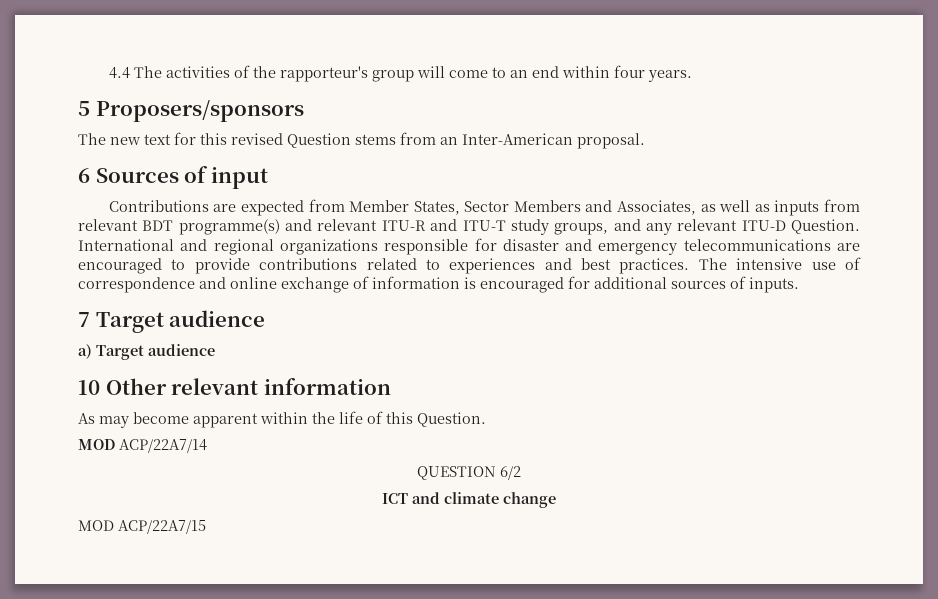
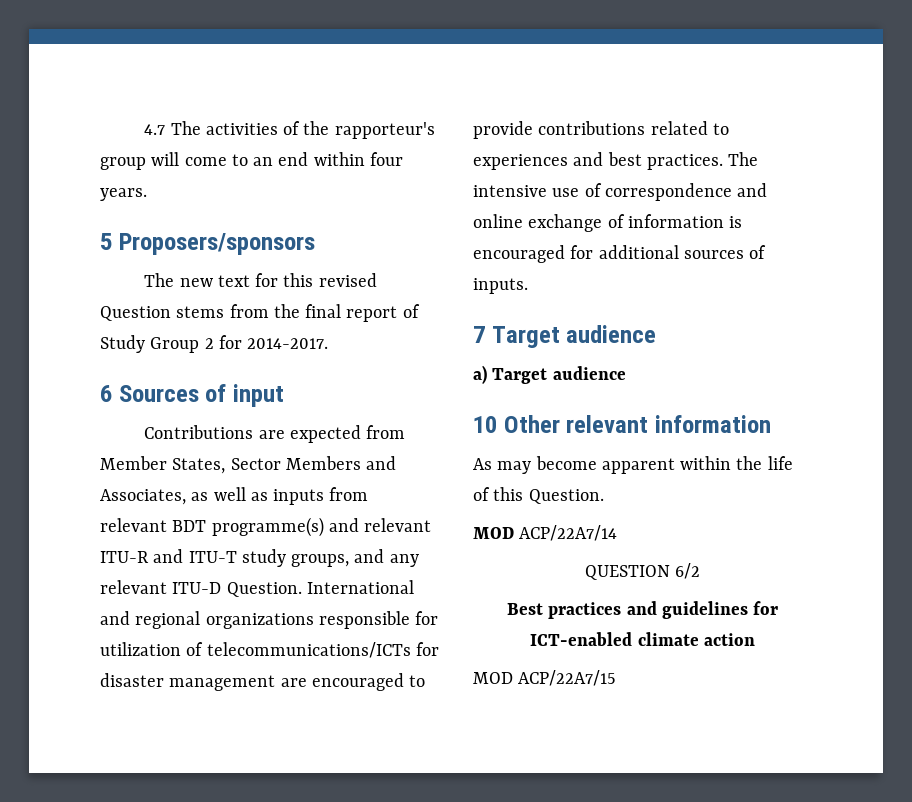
[108,67,130,79] 4.4 -> [144,124,166,135] 4.7
[440,133,645,149] an Inter-American proposal. -> [273,304,420,322] [100,335,329,353] the final report of Study Group 2 for 2014-2017.
[502,239,831,255] disaster and emergency telecommunications -> [100,642,439,658] [100,673,276,691] utilization of telecommunications/ICTs for disaster management
[382,492,556,508] ICT and climate change -> [506,601,779,619] [530,632,755,646] Best practices and guidelines for ICT-enabled climate action

